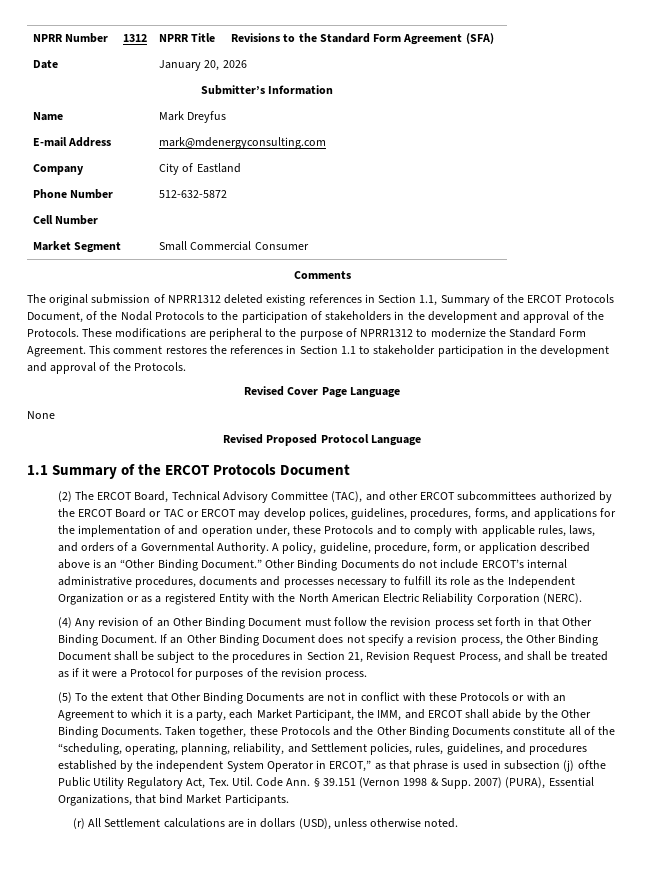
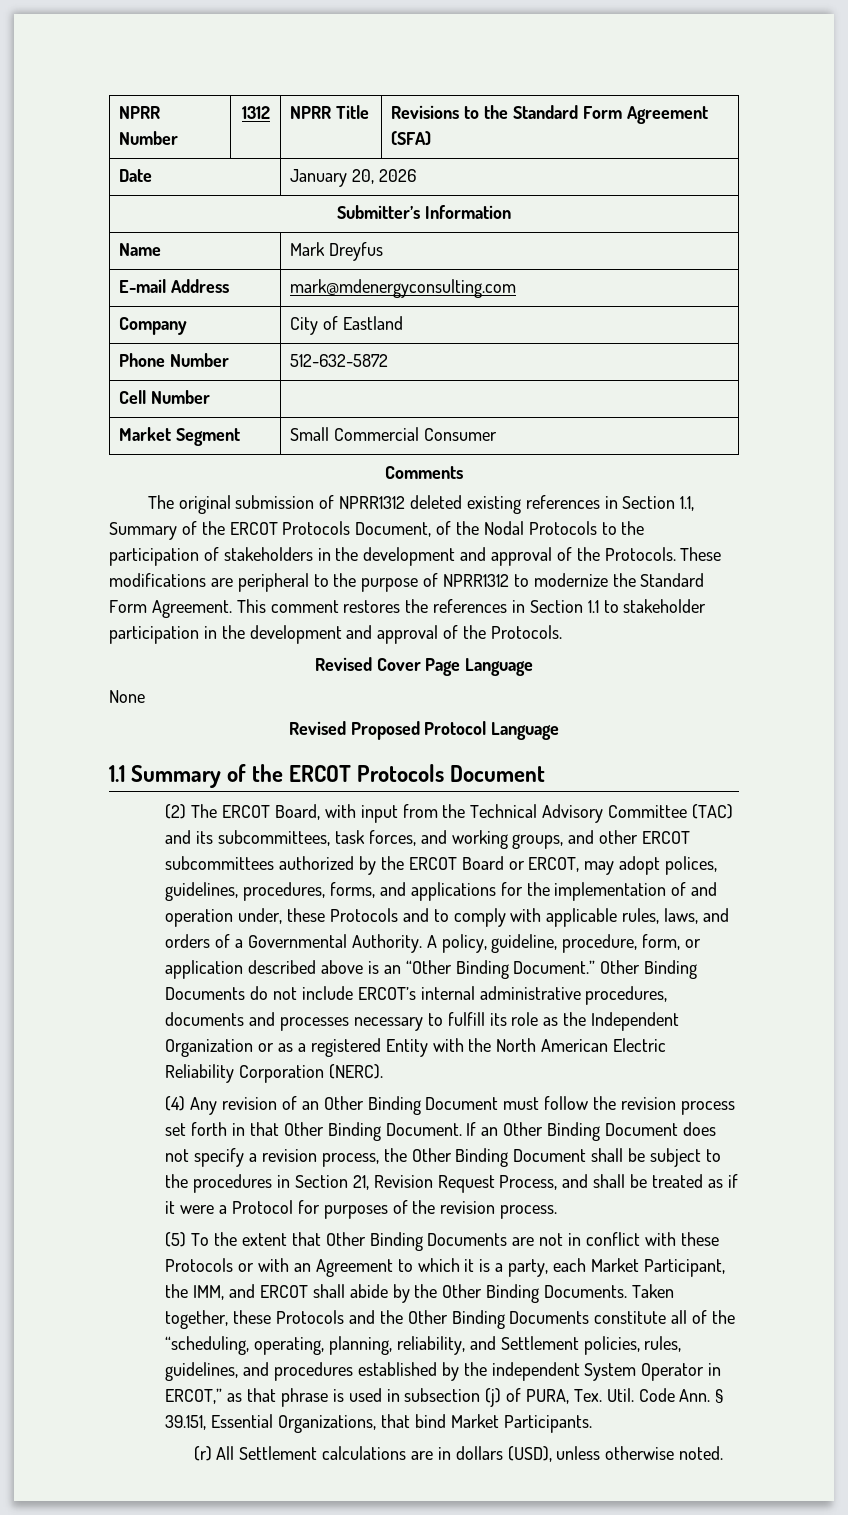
[171,491,363,503] Technical Advisory Committee (TAC), -> [324,804,733,823] [165,830,564,849] with input from the Technical Advisory Committee (TAC) and its subcommittees, task forces, and working groups,
[163,508,306,520] TAC or ERCOT may develop -> [528,856,661,875] ERCOT, may adopt
[577,760,606,769] [57,777,206,789] ofthe Public Utility Regulatory Act, -> [506,1388,569,1404] of PURA,
[322,777,546,789] 39.151 (Vernon 1998 & Supp. 2007) (PURA), -> [165,1415,207,1430] 39.151,

